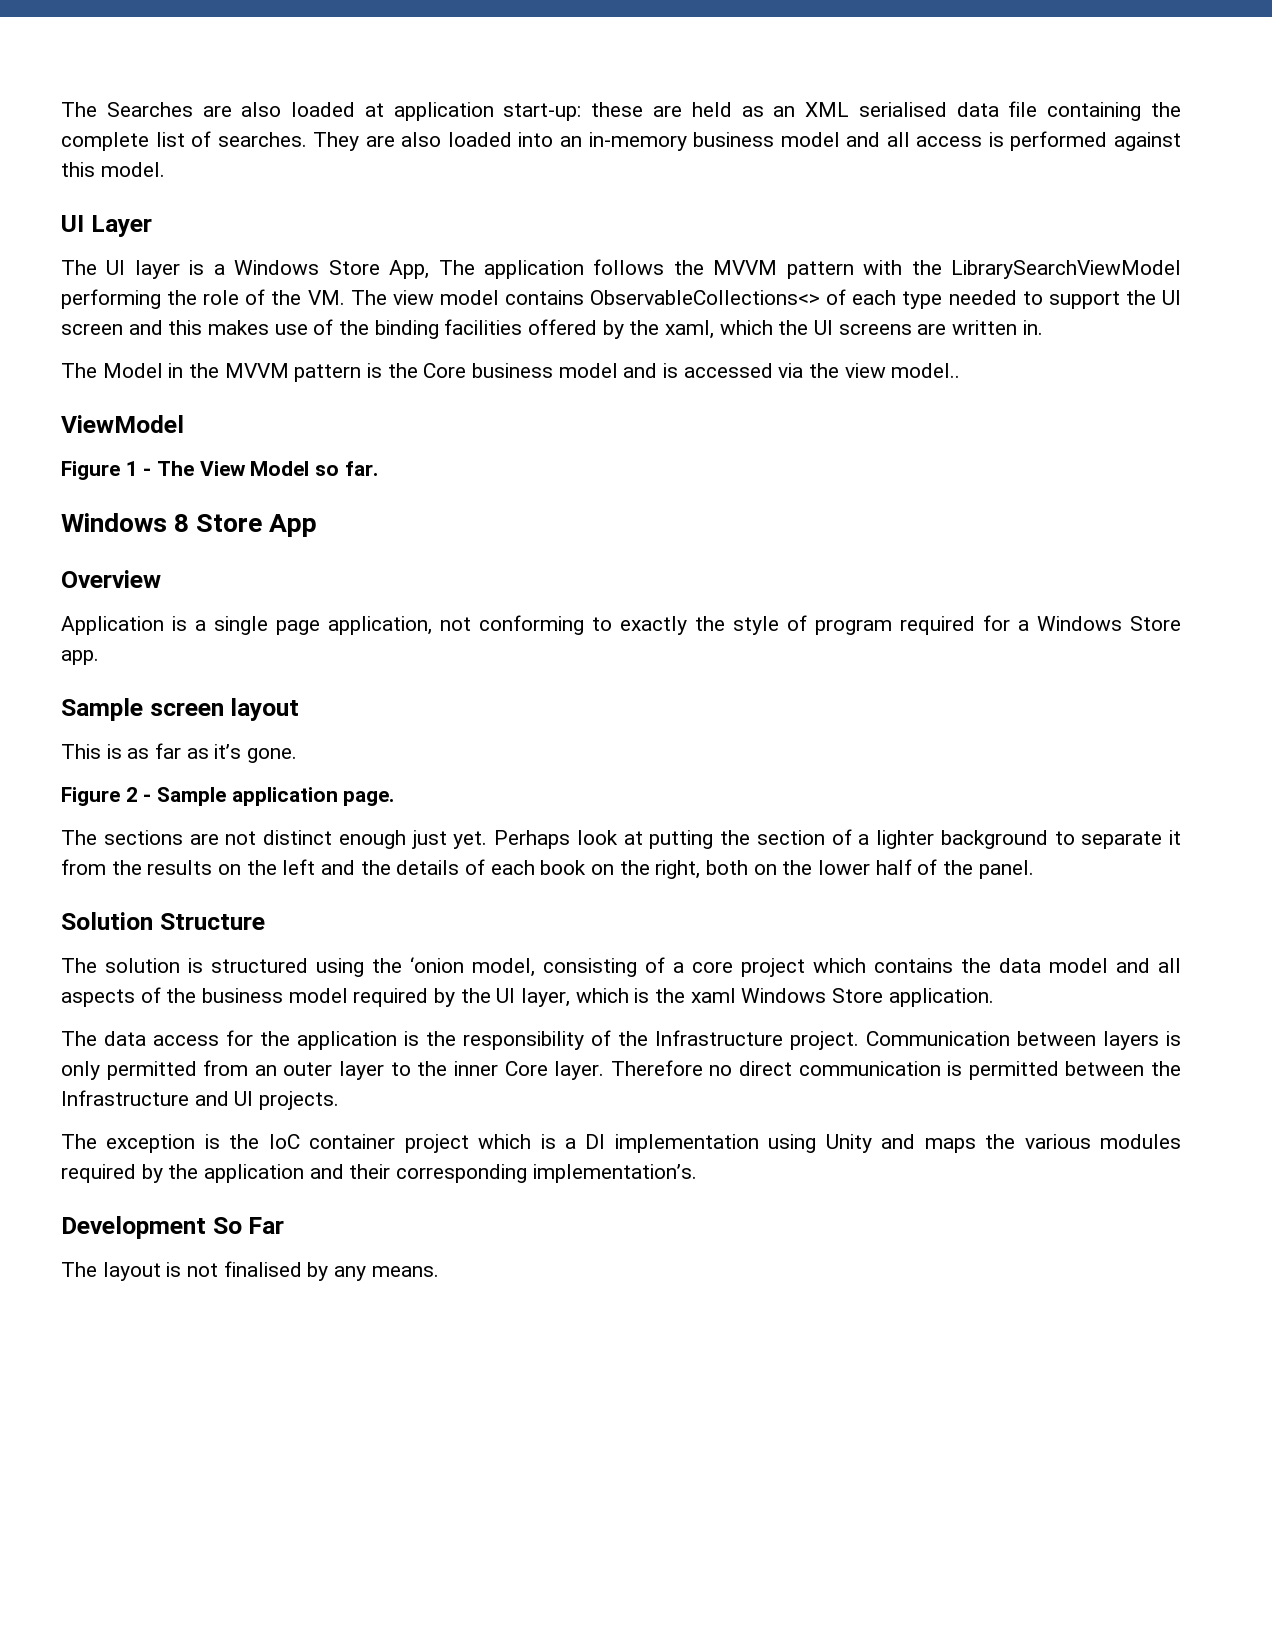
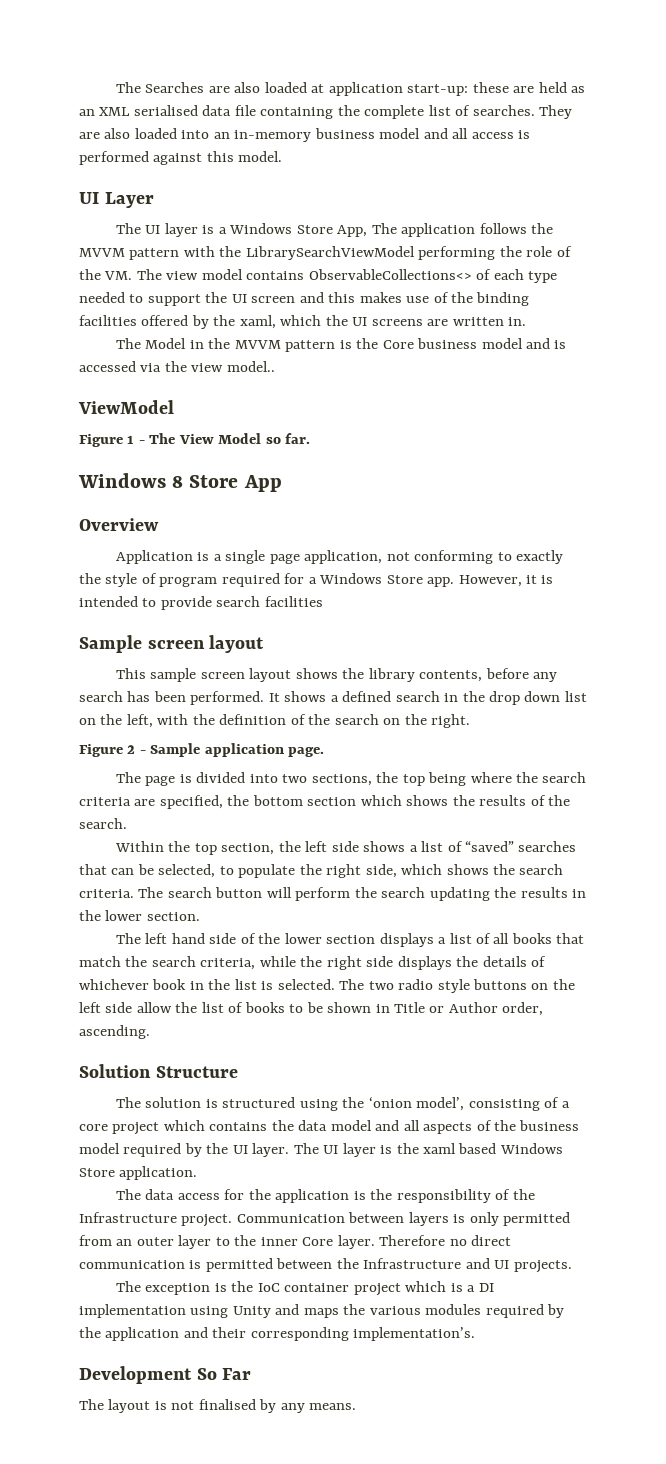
[61,698,300,721] [61,743,298,763] // Sample screen layout // This is as far as it’s gone. -> [458,575,554,587] [79,596,323,610] [79,635,265,653] [115,668,558,682] [79,691,587,705] [79,714,471,728] However, it is intended to provide search facilities // Sample screen layout // This sample screen layout shows the library contents, before any search has been performed. It shows a defined search in the drop down list on the left, with the definition of the search on the right.
[103,829,1181,849] [61,859,1034,879] sections are not distinct enough just yet. Perhaps look at putting the section of a lighter background to separate it from the results on the left and the details of each book on the right, both on the lower half of the panel. -> [145,772,587,786] [79,795,571,809] [79,818,127,829] [114,841,577,855] [79,864,564,878] [79,887,587,901] [79,910,200,921] [115,933,585,947] [79,956,547,970] [79,979,575,993] [79,1002,544,1016] [79,1025,150,1039] page is divided into two sections, the top being where the search criteria are specified, the bottom section which shows the results of the search. // Within the top section, the left side shows a list of “saved” searches that can be selected, to populate the right side, which shows the search criteria. The search button will perform the search updating the results in the lower section. // The left hand side of the lower section displays a list of all books that match the search criteria, while the right side displays the details of whichever book in the list is selected. The two radio style buttons on the left side allow the list of books to be shown in Title or Author order, ascending.
[472,958,535,977] model, -> [416,1097,465,1111] model’,
[521,988,629,1007] layer, which -> [252,1143,376,1157] layer. The UI layer
(736, 995) none -> [458,1143,497,1154] based

